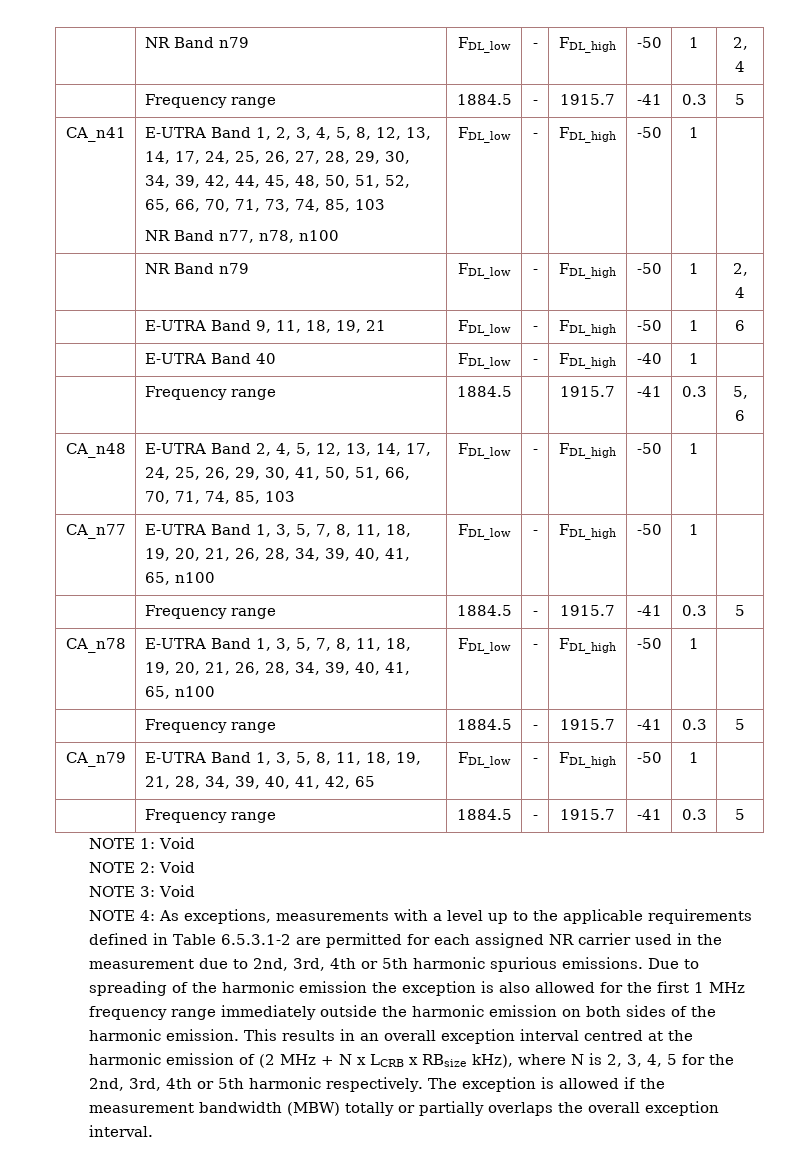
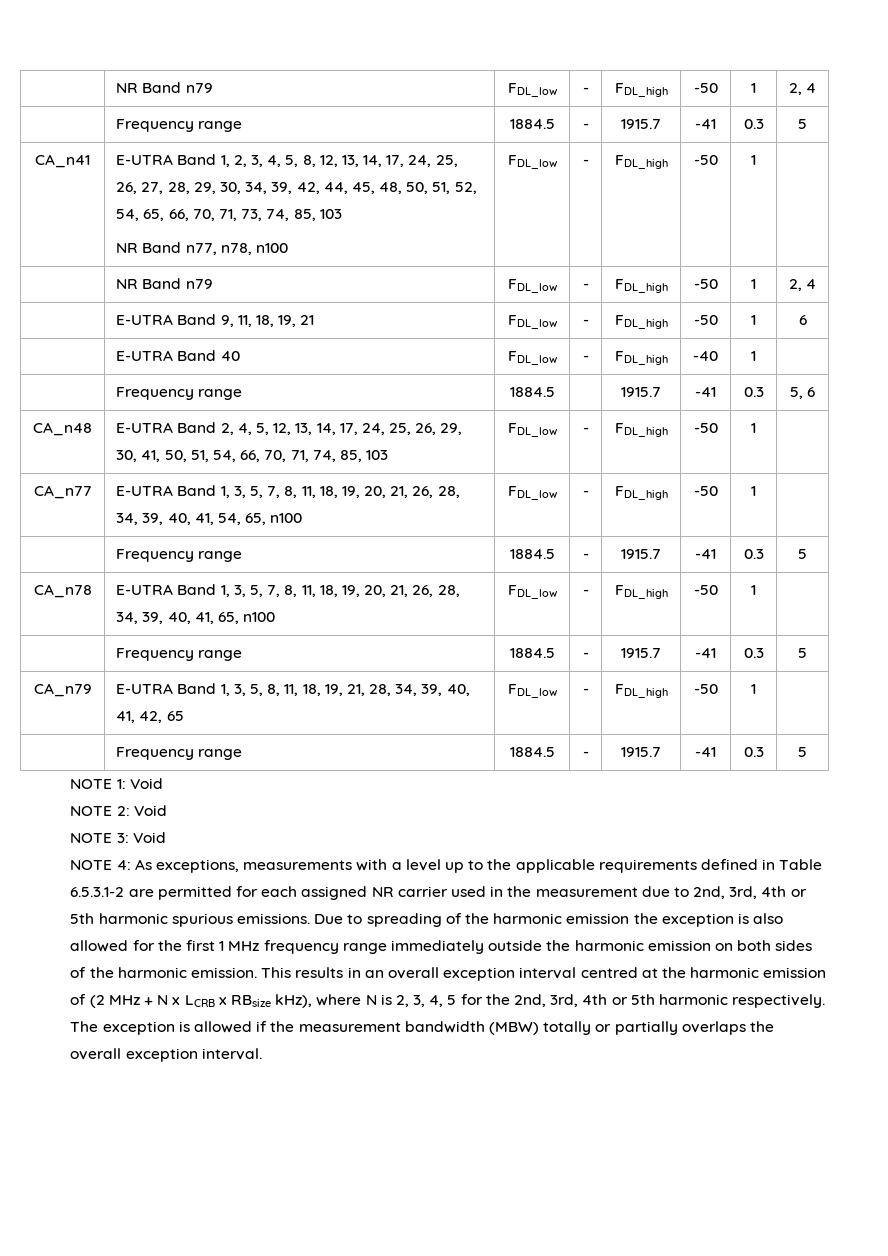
(410, 181) none -> [116,209,140,221] 54,
(380, 473) none -> [212,450,236,462] 54,
(410, 554) none -> [217,513,241,525] 54,

